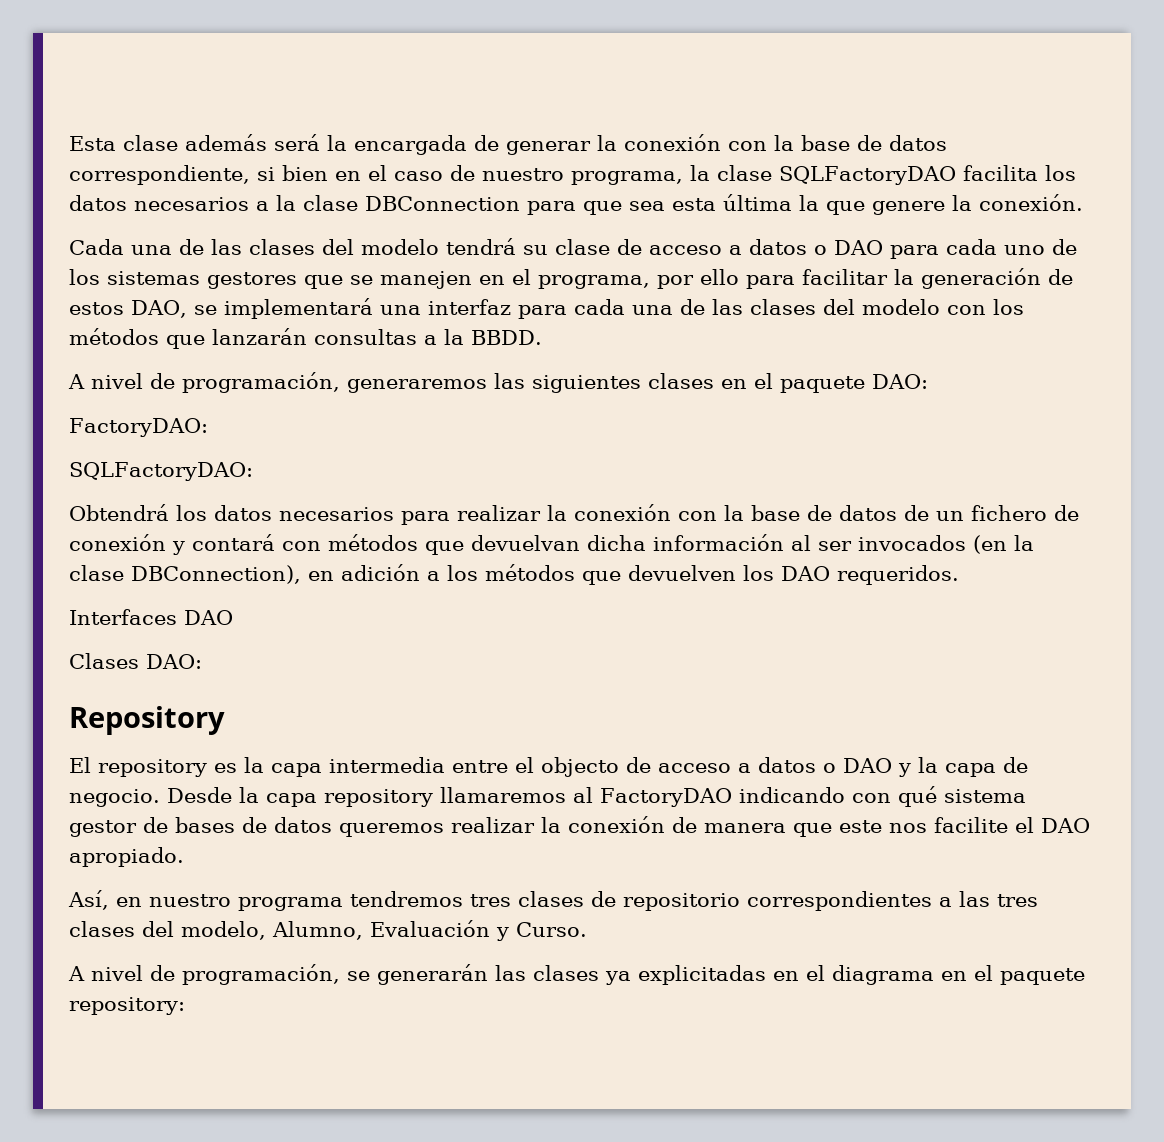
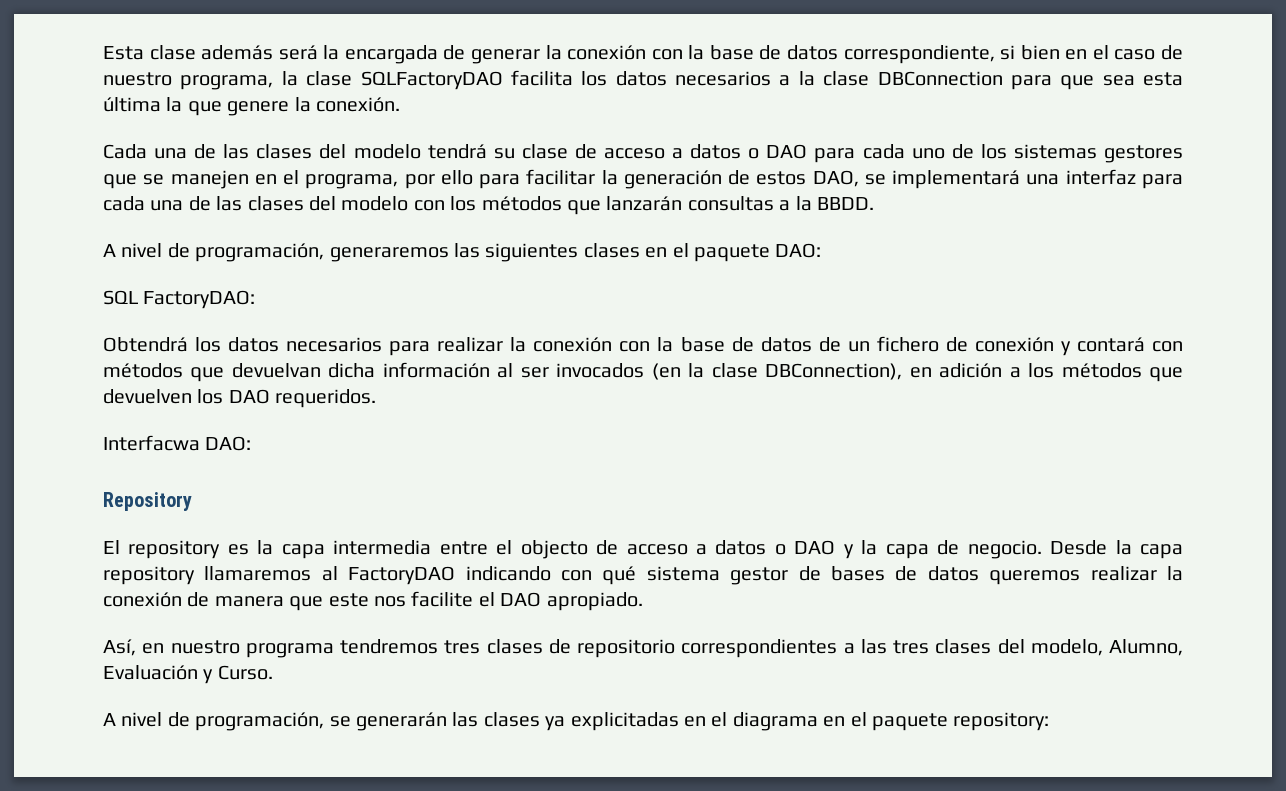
(928, 381) none -> [103,290,138,305] SQL
[69,462,253,481] // SQLFactoryDAO: -> (256, 299) none
[69,609,233,625] [69,653,139,669] Interfaces DAO // Clases -> [103,435,200,451] Interfacwa

